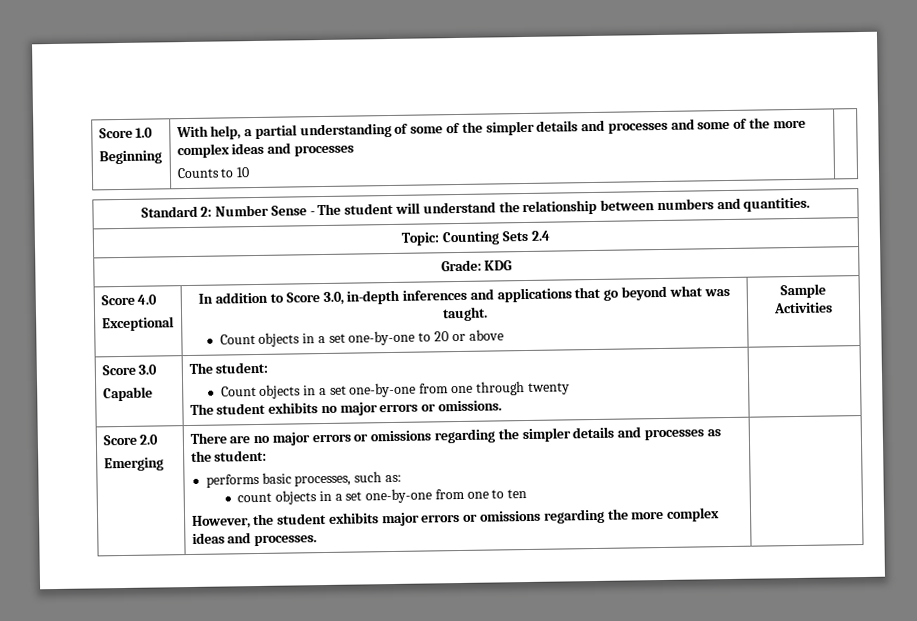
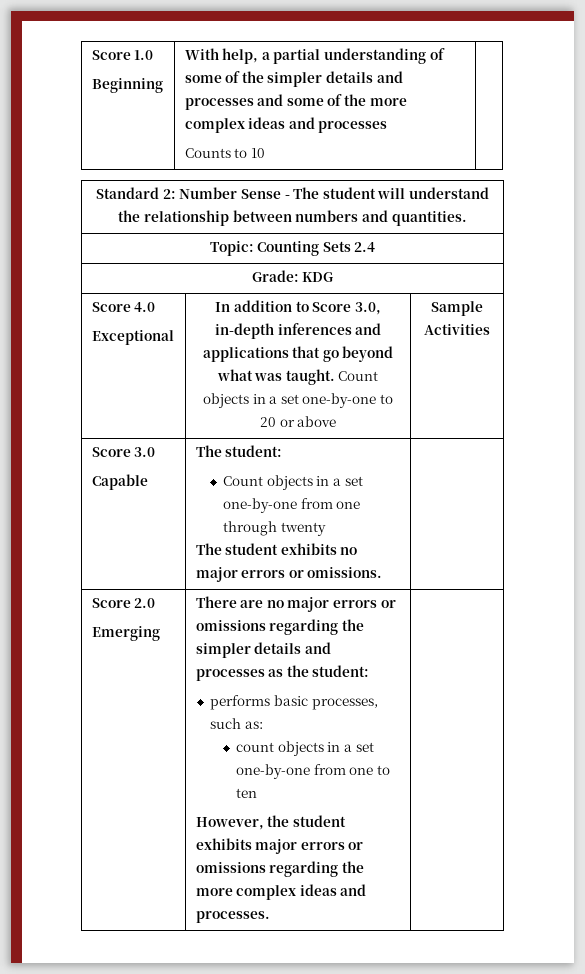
(488, 314) // -> (335, 377) none

